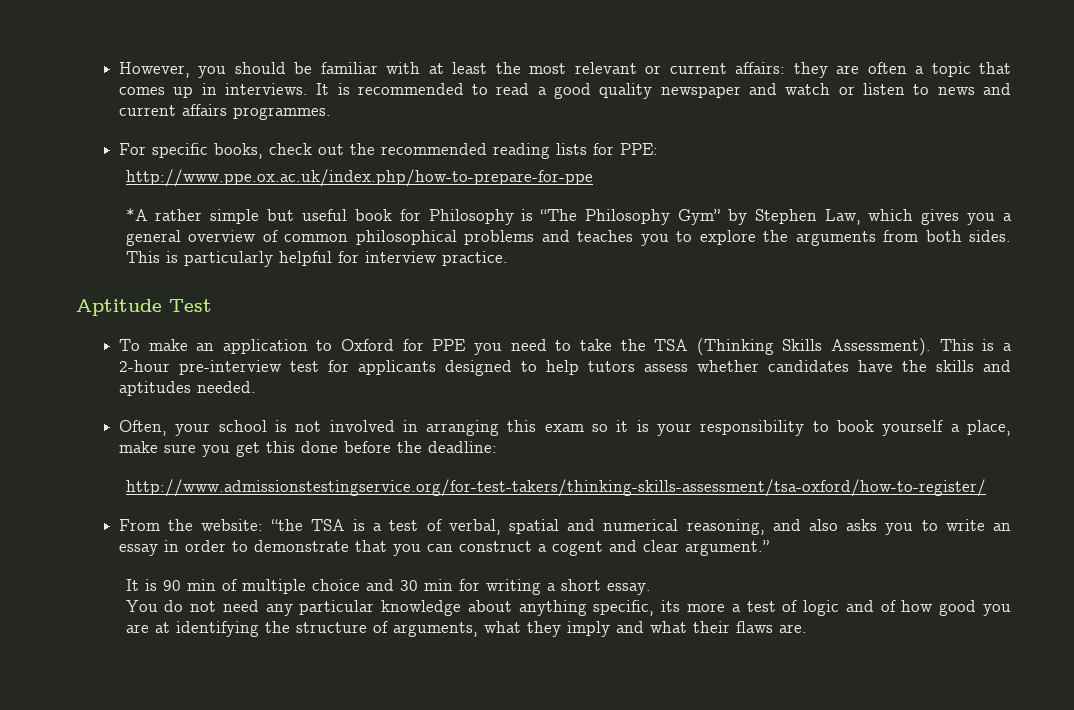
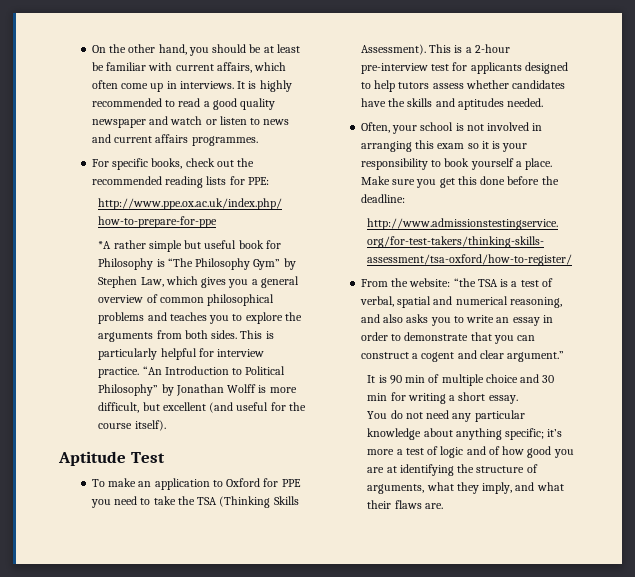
[118,62,1012,78] [118,87,165,95] However, you should be familiar with at least the most relevant or current affairs: they are often a topic that comes -> [91,44,300,56] [91,62,287,73] [91,80,149,89] On the other hand, you should be at least be familiar with current affairs, which often come
(350, 89) none -> [259,80,292,92] highly
(508, 258) none -> [142,366,286,375] [98,384,297,396] [98,402,306,413] [98,420,166,431] “An Introduction to Political Philosophy” by Jonathan Wolff is more difficult, but excellent (and useful for the course itself).
[967,420,1012,436] [118,441,158,453] place, make -> [525,158,553,170] [360,176,390,185] place. Make
[593,600,681,616] specific, its -> [505,428,563,440] specific; it’s
[566,621,610,637] imply -> [482,482,513,494] imply,

